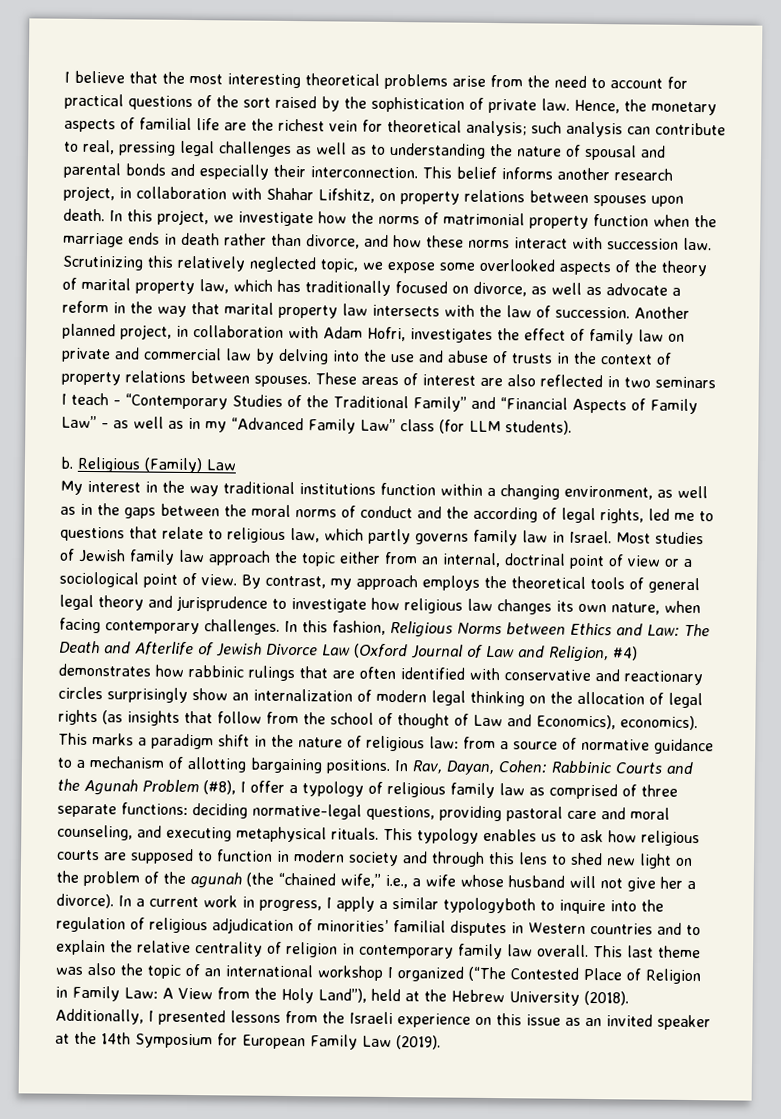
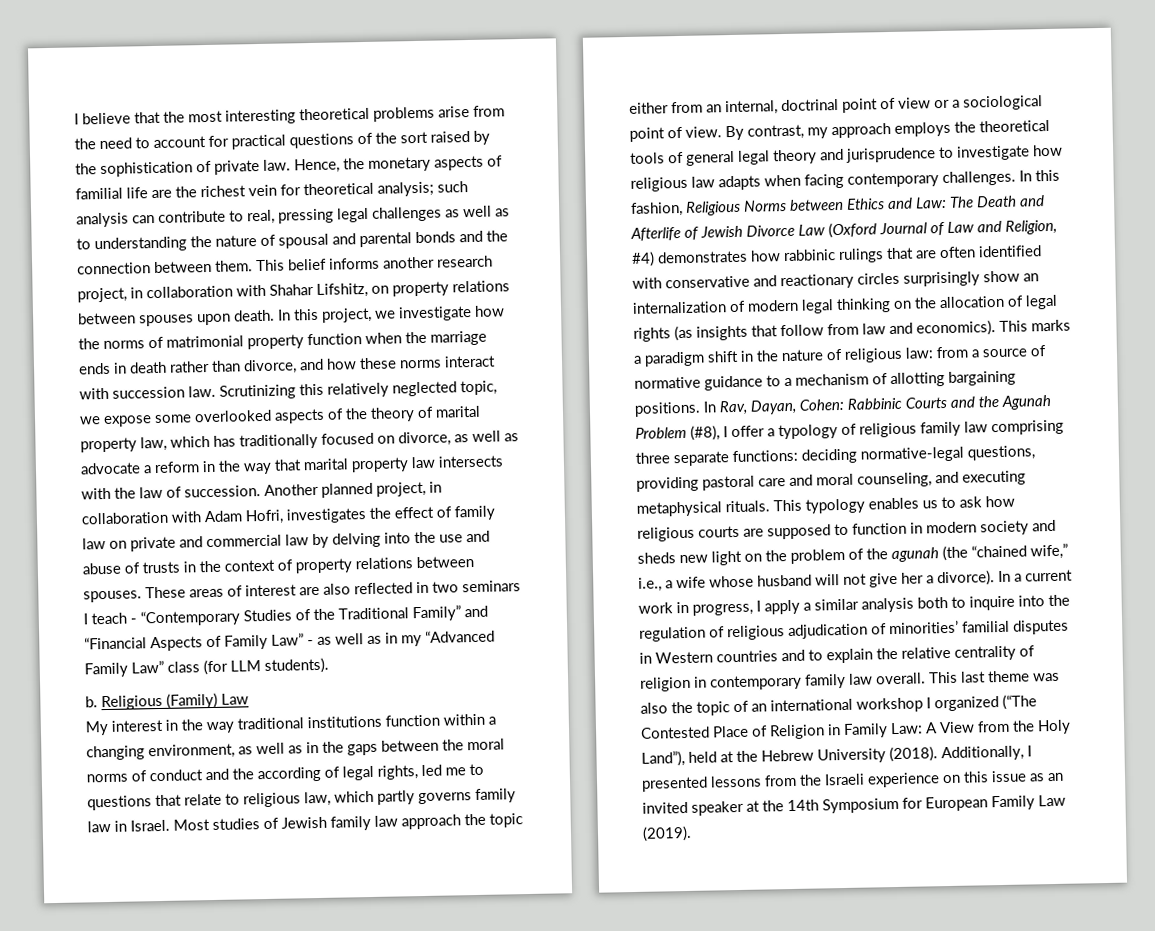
[199,164,418,180] especially their interconnection. -> [486,230,508,242] [77,260,253,275] the connection between them.
[497,599,660,615] changes its own nature, -> [718,175,761,191] adapts
[303,712,616,730] the school of thought of Law and Economics), -> [862,322,913,335] law and
[529,783,637,800] as comprised of -> [991,419,1064,436] comprising
[431,851,603,867] through this lens to shed -> [637,552,676,564] sheds
[443,897,536,914] typologyboth -> [861,596,948,613] analysis both

